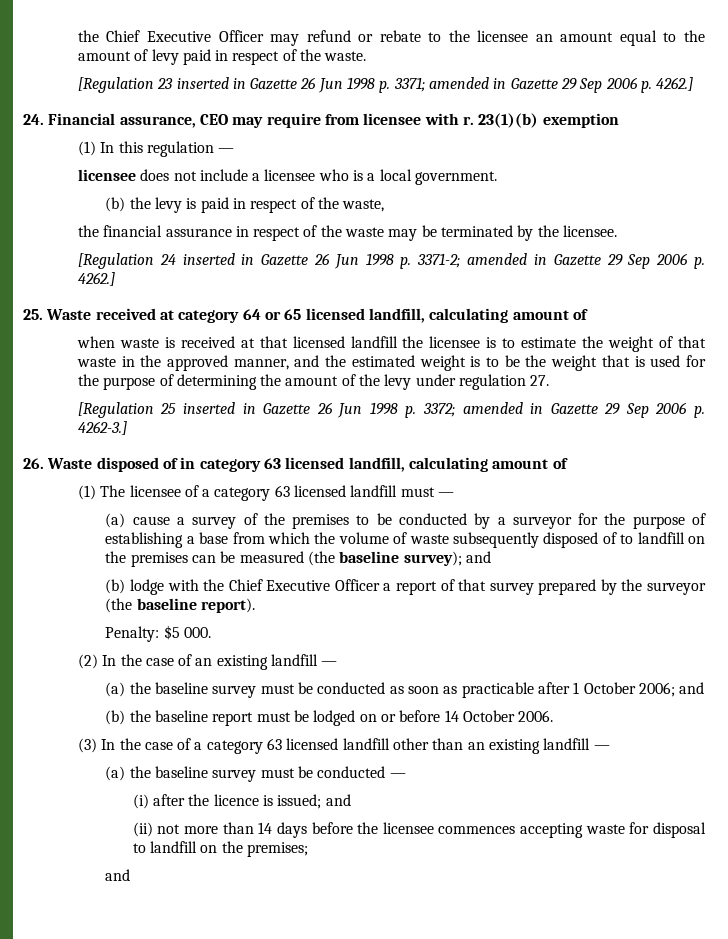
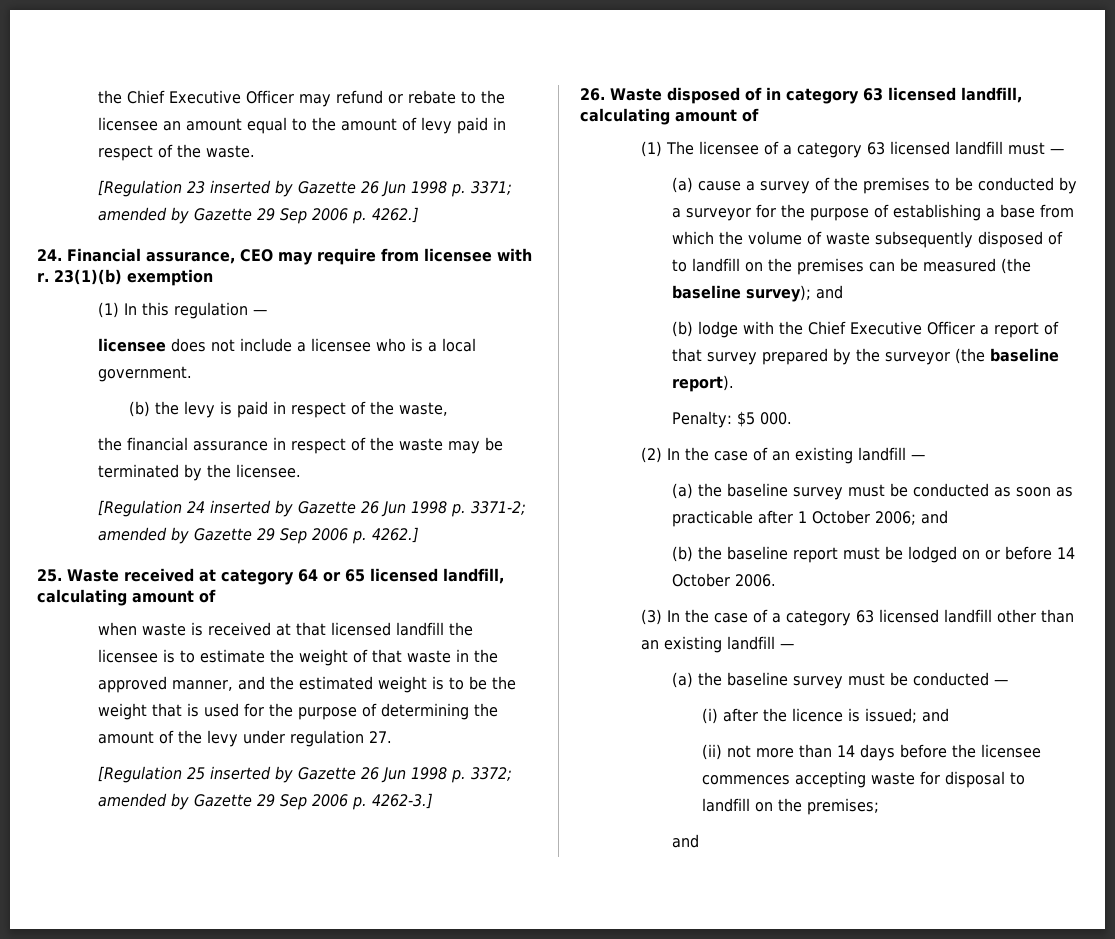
[232,78,246,89] in -> [275,180,294,197] by
[493,78,507,89] in -> [171,207,190,224] by
[241,254,255,265] in -> [275,500,294,517] by
[533,254,547,265] in -> [171,527,190,544] by
[242,403,256,414] in -> [275,766,294,783] by
[530,403,544,414] in -> [171,793,190,810] by

